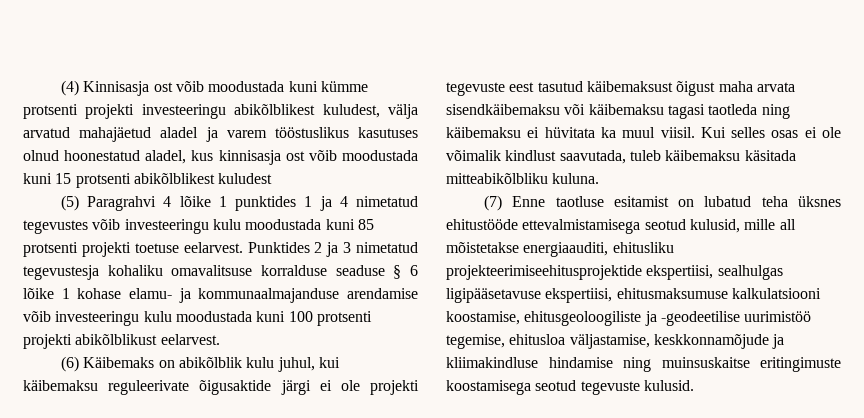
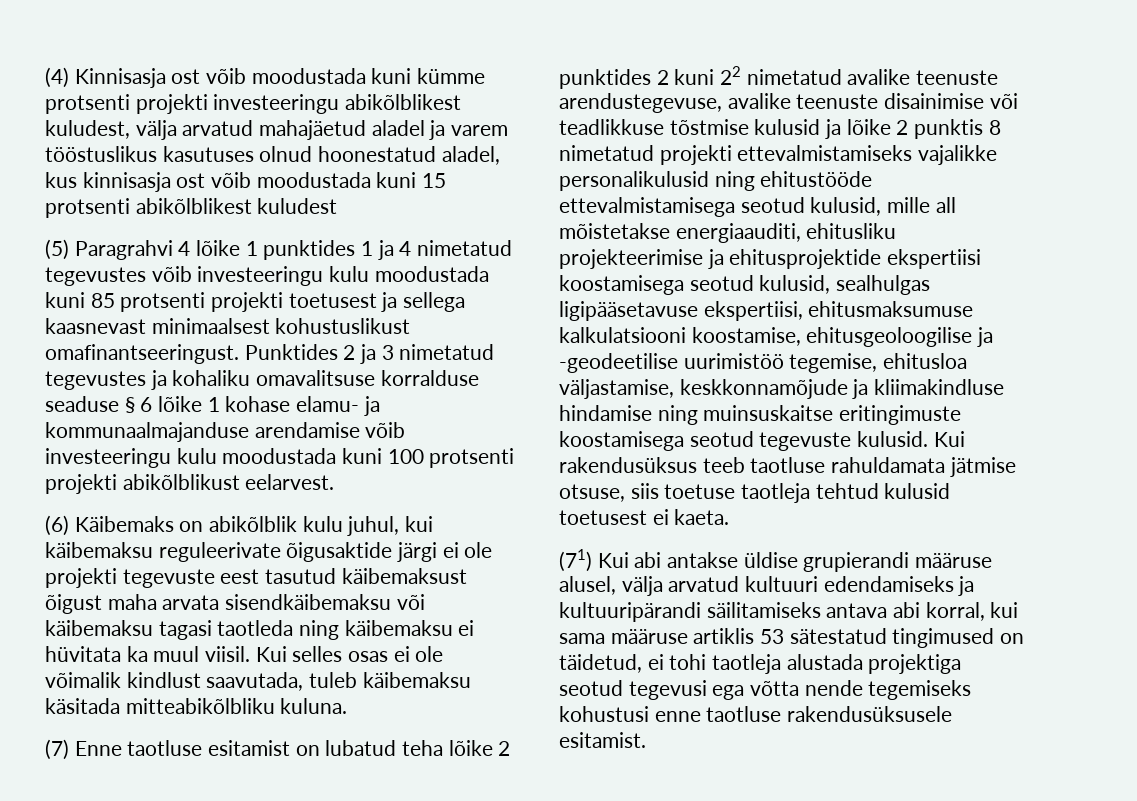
[134,242,243,253] toetuse eelarvest. -> [288,292,466,312] [45,318,411,334] [45,344,239,364] toetusest ja sellega kaasnevast minimaalsest kohustuslikust omafinantseeringust.
[23,265,99,280] tegevustesja -> [45,370,167,390] tegevustes ja
[798,196,841,207] üksnes -> [448,740,511,756] [559,66,999,89] [559,93,1018,113] [559,119,1001,139] [559,145,998,165] [559,171,755,191] lõike 2 punktides 2 kuni 22 nimetatud avalike teenuste arendustegevuse, avalike teenuste disainimise või teadlikkuse tõstmise kulusid ja lõike 2 punktis 8 nimetatud projekti ettevalmistamiseks vajalikke personalikulusid ning
[446,265,714,280] projekteerimiseehitusprojektide ekspertiisi, -> [559,249,982,269] [559,275,831,295] projekteerimise ja ehitusprojektide ekspertiisi koostamisega seotud kulusid,
[524,311,642,326] ehitusgeoloogiliste -> [806,327,973,347] ehitusgeoloogilise
(694, 385) none -> [933,431,965,447] [559,457,1016,477] [559,483,951,503] [559,509,730,525] [559,549,993,572] [559,576,975,596] [559,602,1019,622] [559,628,1025,648] [559,654,962,674] [559,680,972,700] [559,706,953,722] [559,732,646,748] Kui rakendusüksus teeb taotluse rahuldamata jätmise otsuse, siis toetuse taotleja tehtud kulusid toetusest ei kaeta. // (71) Kui abi antakse üldise grupierandi määruse alusel, välja arvatud kultuuri edendamiseks ja kultuuripärandi säilitamiseks antava abi korral, kui sama määruse artiklis 53 sätestatud tingimused on täidetud, ei tohi taotleja alustada projektiga seotud tegevusi ega võtta nende tegemiseks kohustusi enne taotluse rakendusüksusele esitamist.

